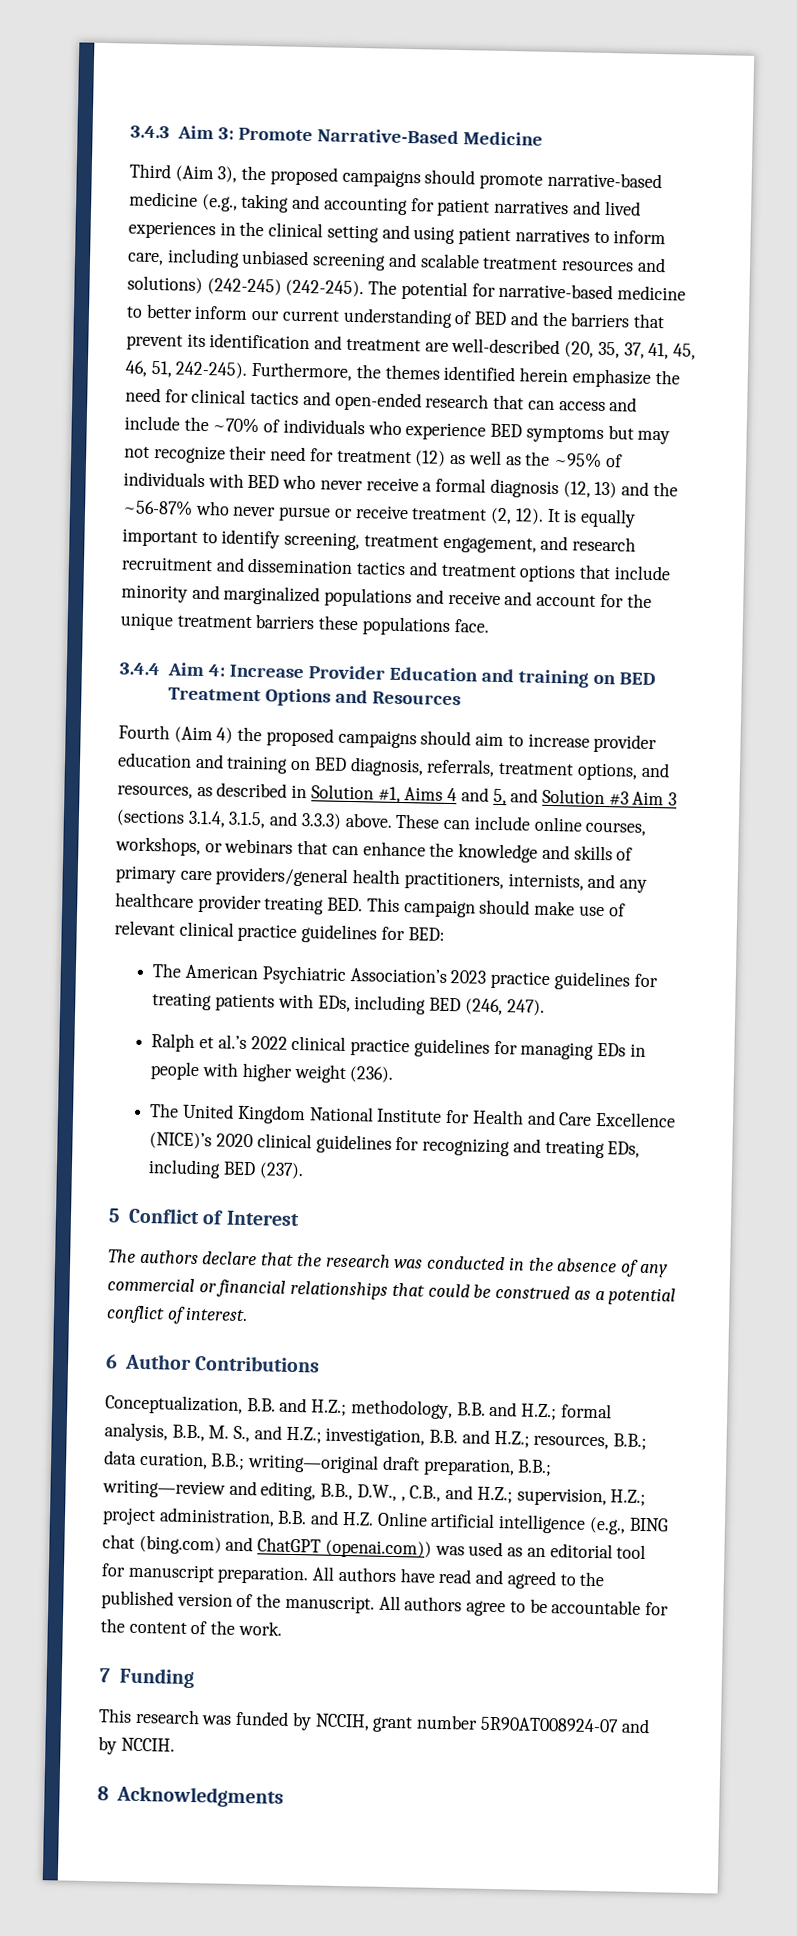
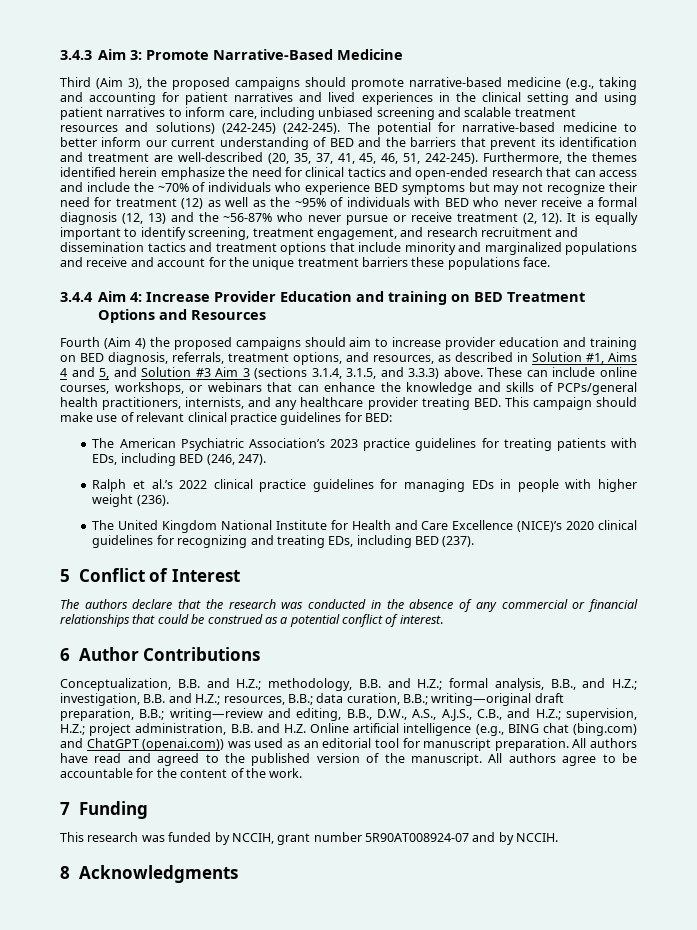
[115,865,349,887] primary care providers/general -> [557,382,637,395] PCPs/general
[208,1425,251,1443] M. S., -> (576, 684) none
[400,1496,406,1502] , -> [412,709,472,721] A.S., A.J.S.,

